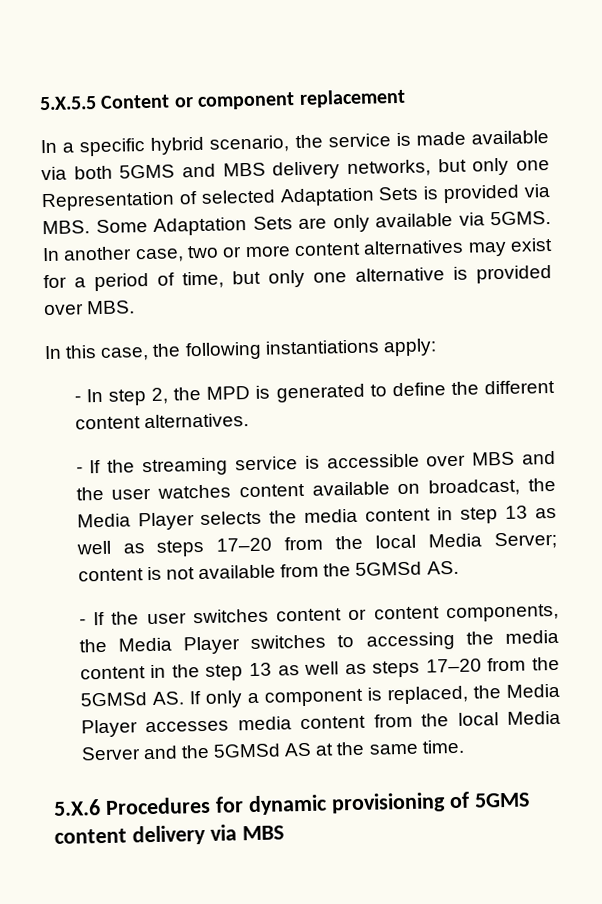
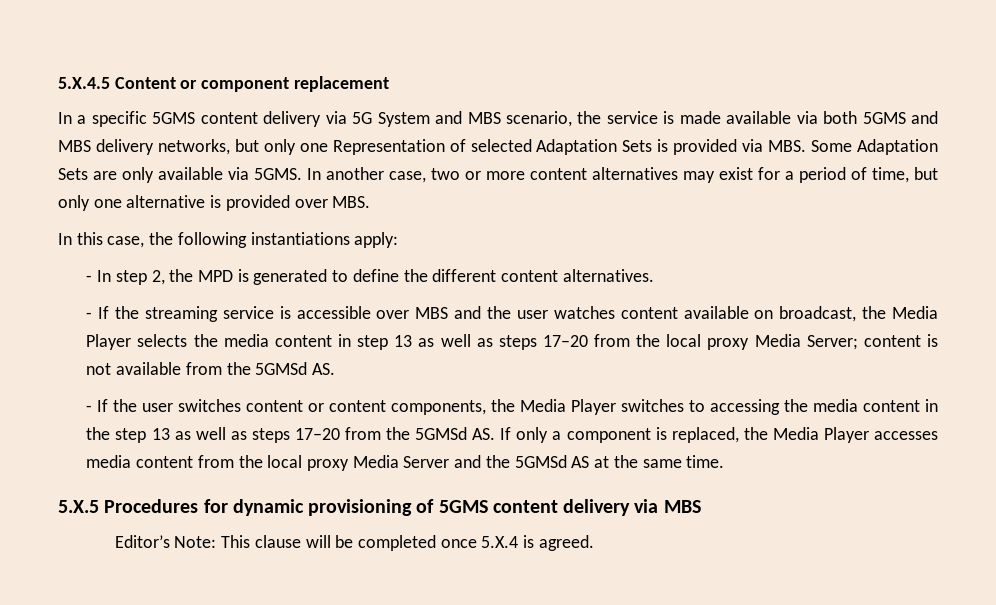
[39,96,97,111] 5.X.5.5 -> [58,77,110,89] 5.X.4.5
[150,136,206,155] hybrid -> [152,111,501,127] 5GMS content delivery via 5G System and MBS
(417, 541) none -> [707,338,750,350] proxy
(499, 719) none -> [306,459,349,471] proxy
[53,799,101,816] 5.X.6 -> [58,500,99,513] 5.X.5
(284, 833) none -> [114,535,594,551] // Editor’s Note: This clause will be completed once 5.X.4 is agreed.

